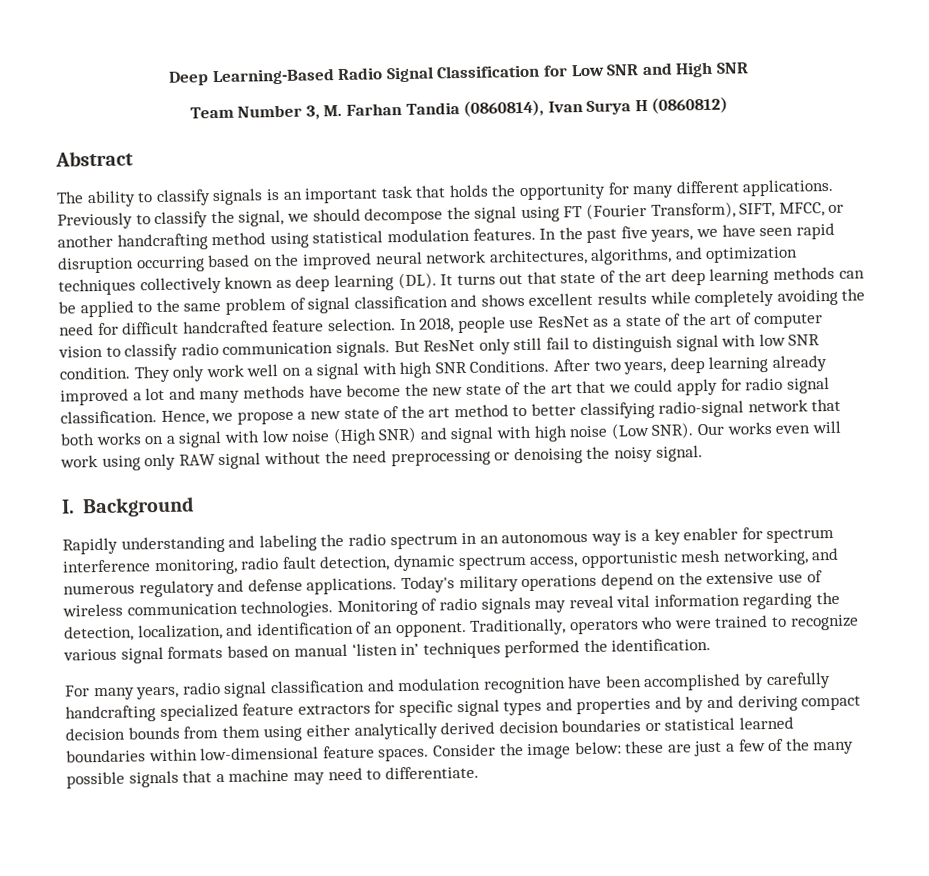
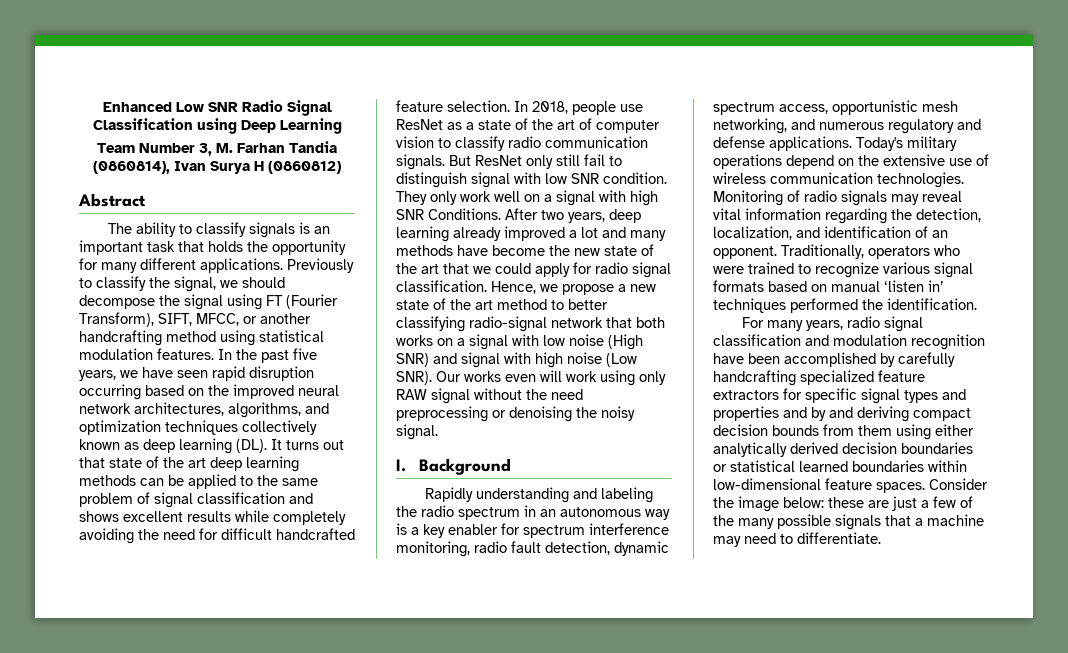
[168,61,749,86] Deep Learning-Based Radio Signal Classification for Low SNR and High SNR -> [102,100,332,116] [92,118,342,134] Enhanced Low SNR Radio Signal Classification using Deep Learning

